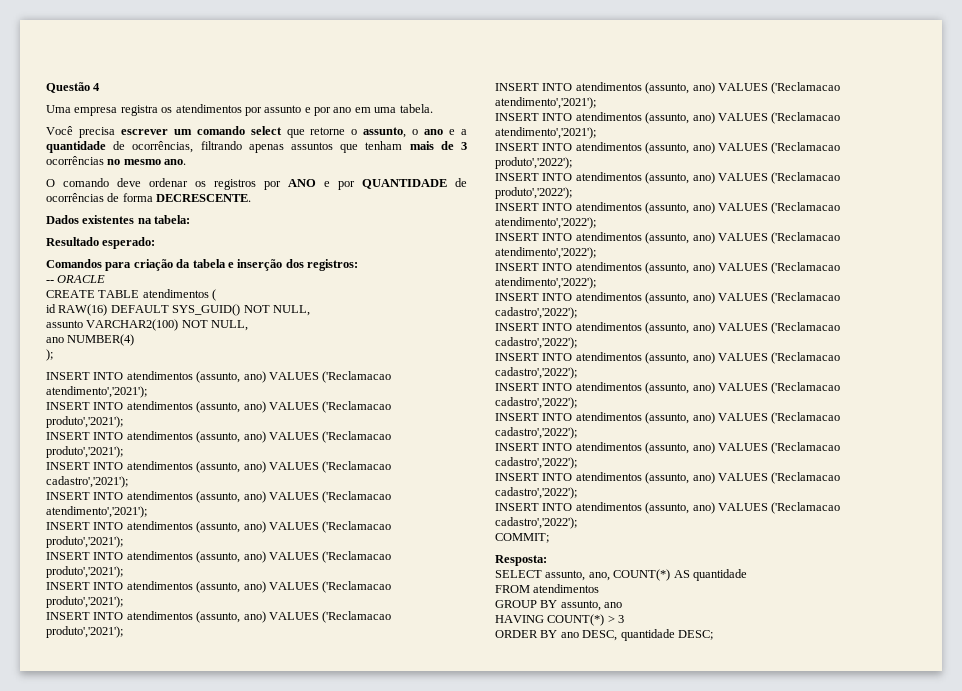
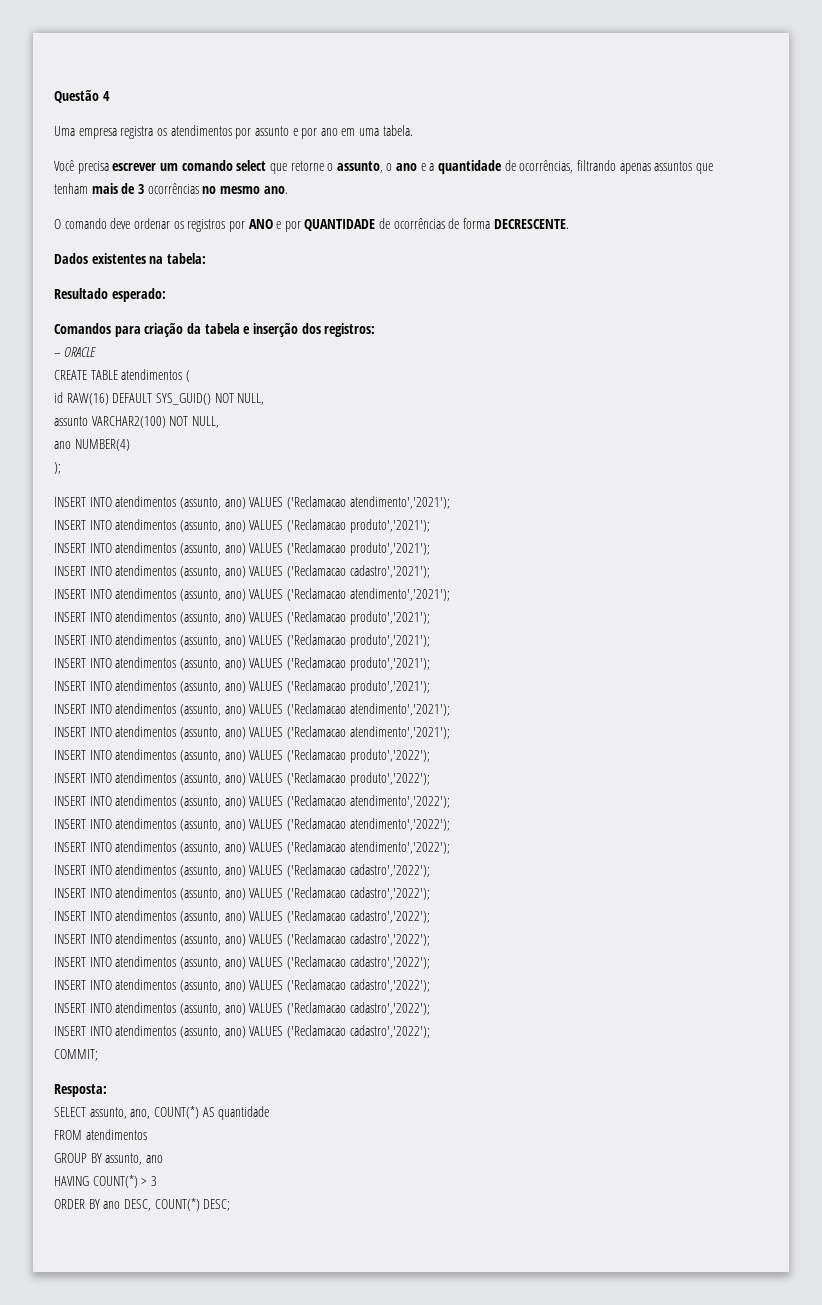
[620,629,675,641] quantidade -> [154,1198,200,1211] COUNT(*)

